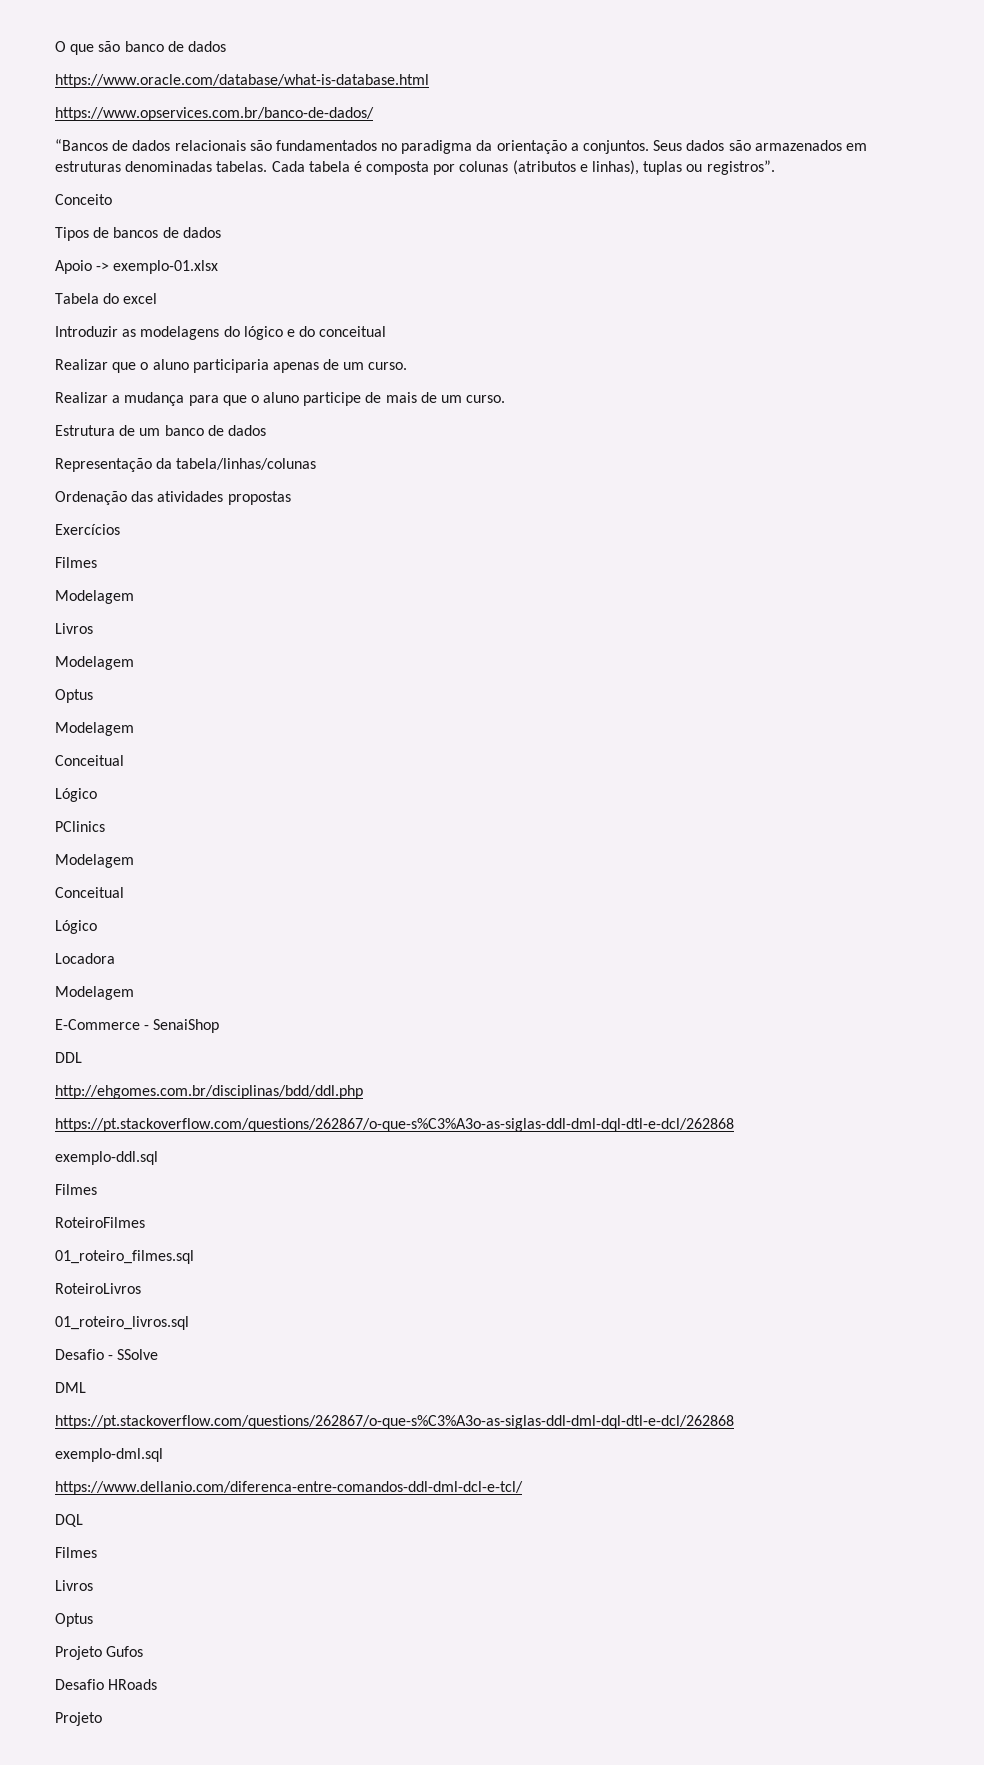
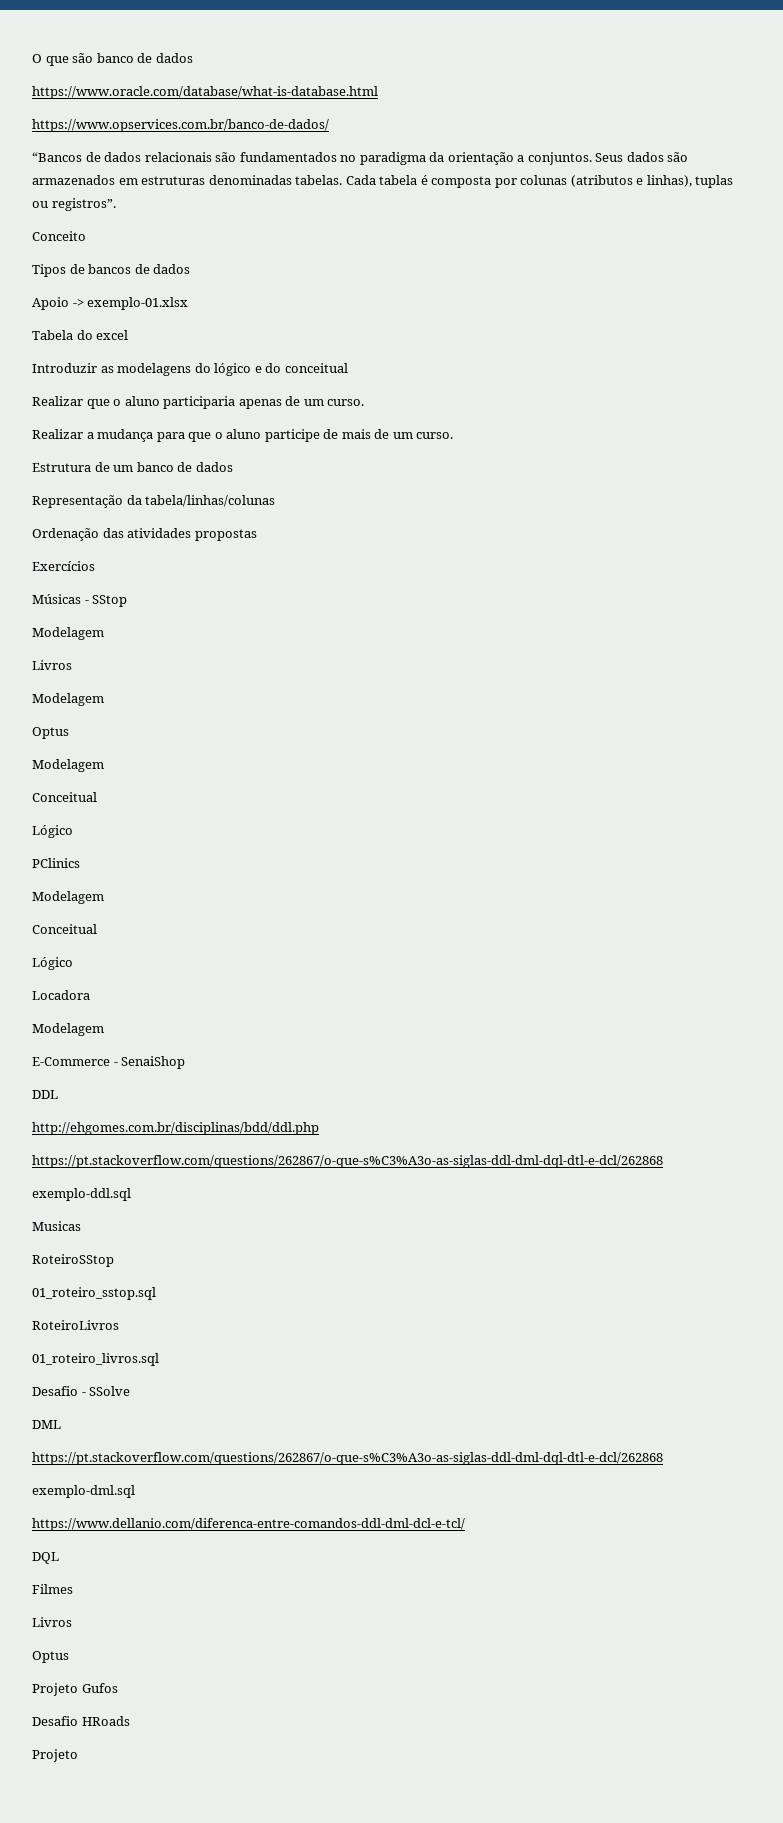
[55,557,97,568] Filmes -> [32,594,128,607] Músicas - SStop
[55,1184,97,1195] [55,1217,145,1228] [55,1250,194,1264] Filmes // RoteiroFilmes // 01_roteiro_filmes.sql -> [32,1221,81,1231] [32,1254,114,1267] [32,1287,156,1300] Musicas // RoteiroSStop // 01_roteiro_sstop.sql

